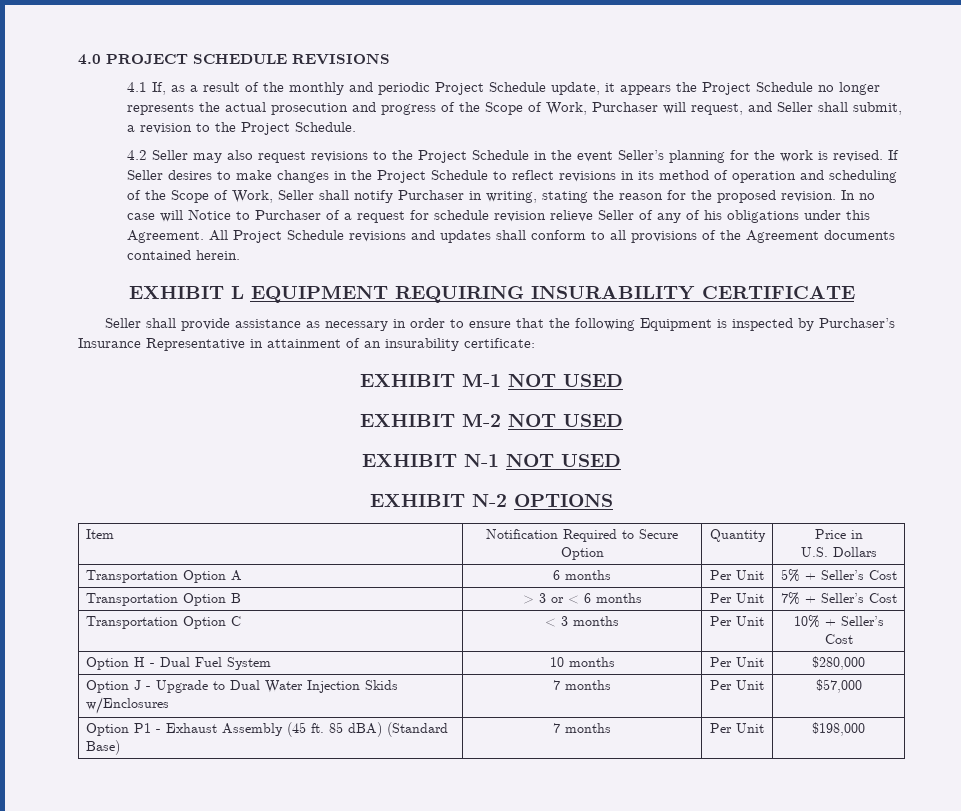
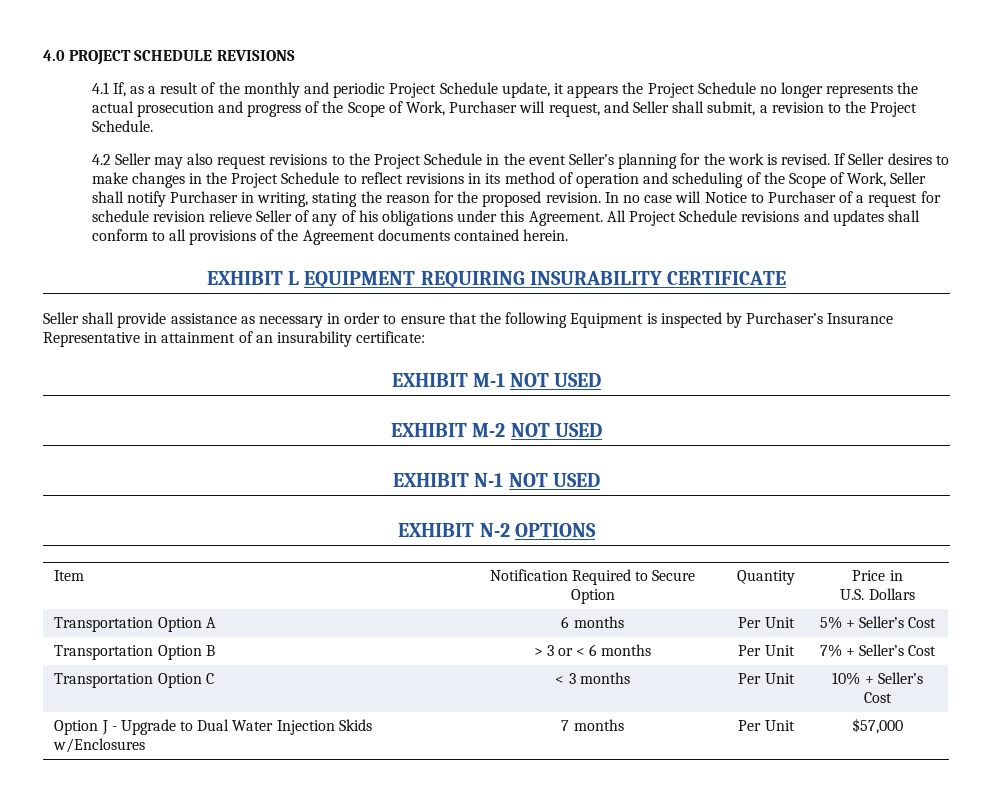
[85,657,271,670] [549,657,615,667] [710,657,764,667] [812,656,865,670] // Option H - Dual Fuel System | 10 months | Per Unit | $280,000 -> (892, 697) none
[85,722,448,737] [85,740,120,755] [553,723,611,733] [710,723,764,733] [812,722,865,736] // Option P1 - Exhaust Assembly (45 ft. 85 dBA) (Standard Base) | 7 months | Per Unit | $198,000 -> (903, 726) none

